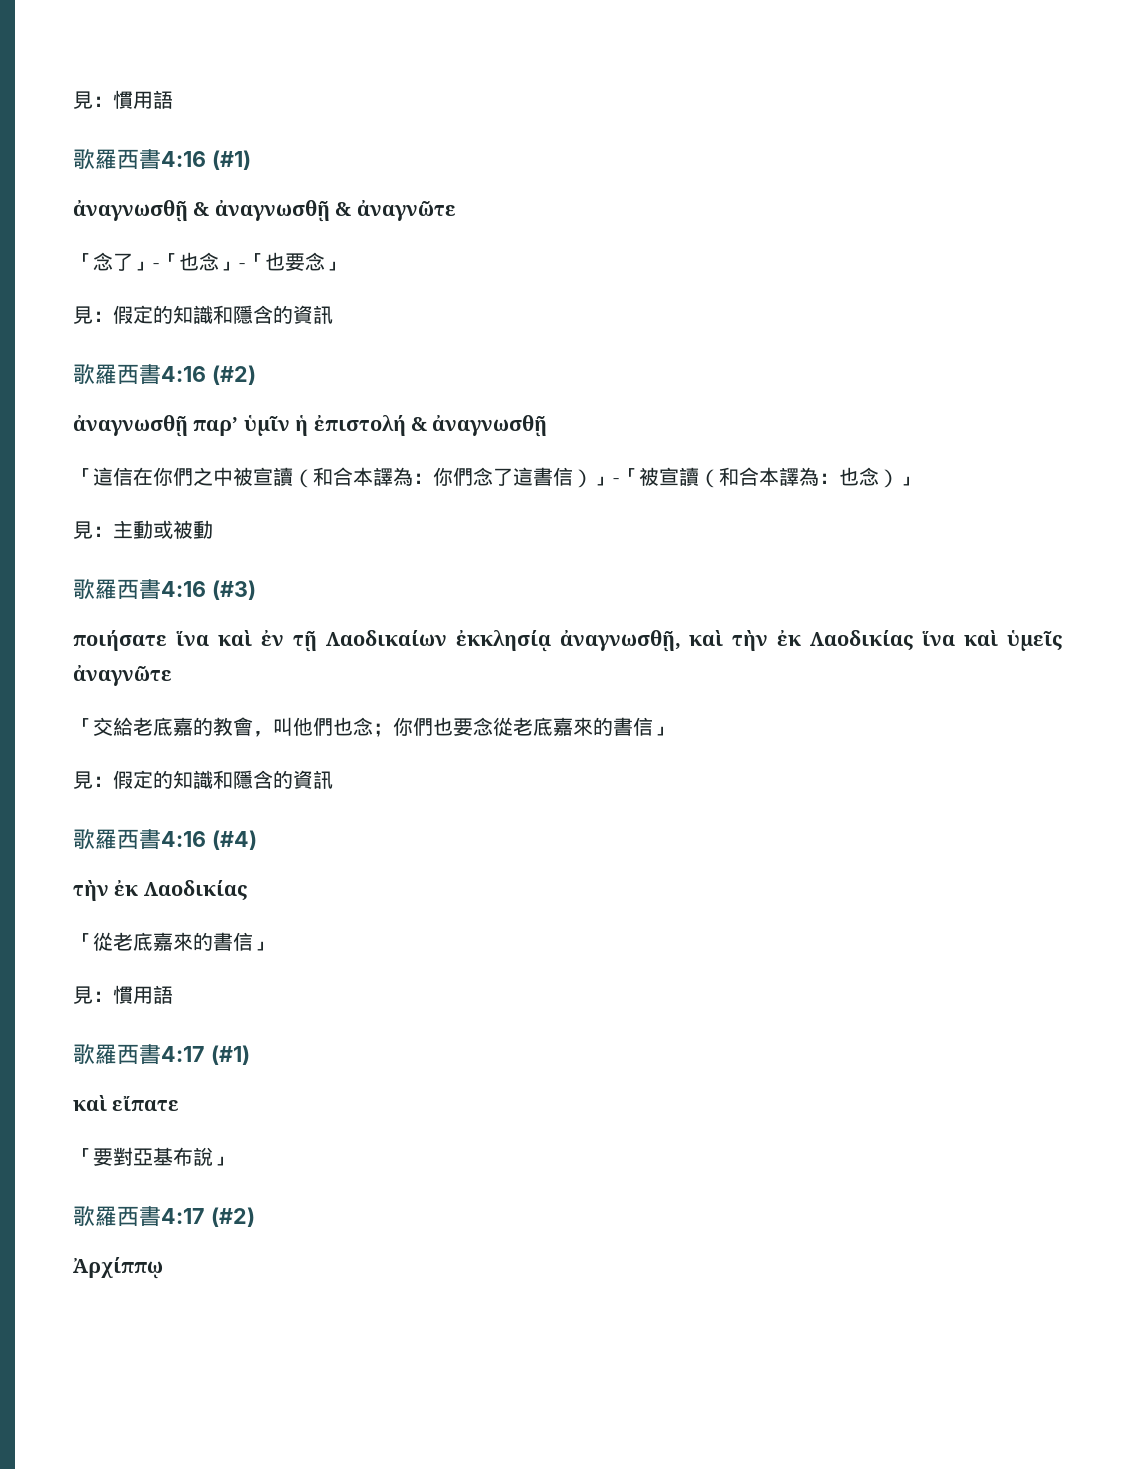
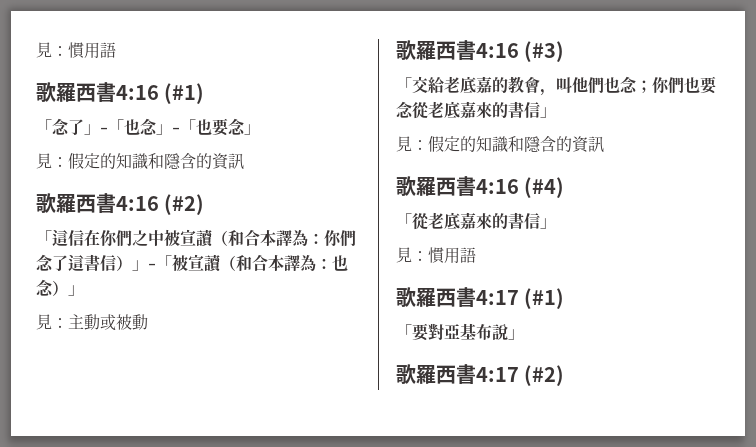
[73,200,456,222] // ἀναγνωσθῇ & ἀναγνωσθῇ & ἀναγνῶτε -> (205, 93) none
[73,415,548,437] // ἀναγνωσθῇ παρ’ ὑμῖν ἡ ἐπιστολή & ἀναγνωσθῇ -> (205, 204) none
[73,630,1062,652] [73,665,172,686] // ποιήσατε ἵνα καὶ ἐν τῇ Λαοδικαίων ἐκκλησίᾳ ἀναγνωσθῇ, καὶ τὴν ἐκ Λαοδικίας ἵνα καὶ ὑμεῖς ἀναγνῶτε -> (565, 51) none
[73,880,247,901] // τὴν ἐκ Λαοδικίας -> (565, 187) none
[73,1095,180,1111] // καὶ εἴπατε -> (565, 298) none
[73,1257,163,1279] // Ἀρχίππῳ -> (565, 375) none

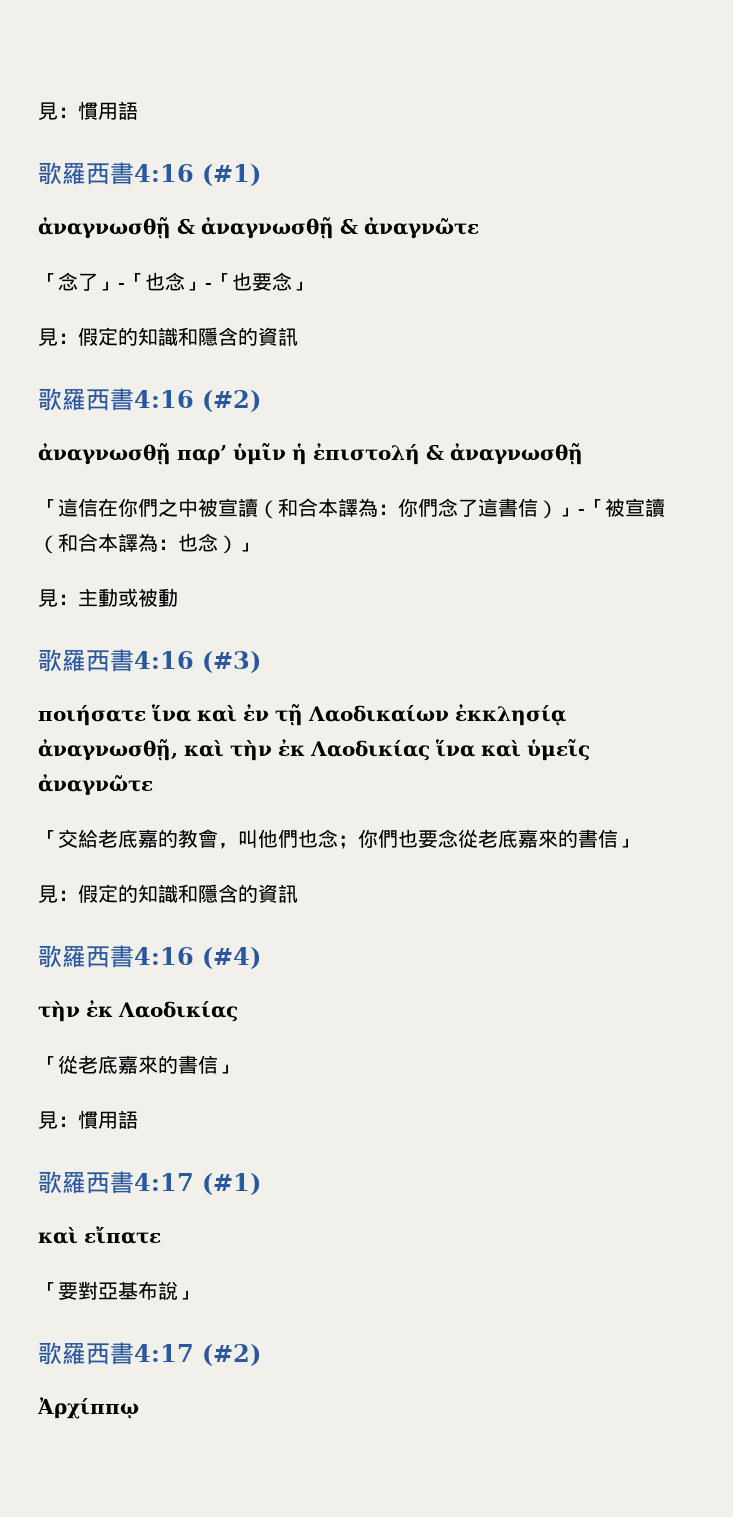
(205, 93) none -> [38,217,479,239] // ἀναγνωσθῇ & ἀναγνωσθῇ & ἀναγνῶτε
(205, 204) none -> [38,443,583,465] // ἀναγνωσθῇ παρ’ ὑμῖν ἡ ἐπιστολή & ἀναγνωσθῇ
(565, 51) none -> [38,704,566,726] [38,739,590,761] [38,774,153,796] // ποιήσατε ἵνα καὶ ἐν τῇ Λαοδικαίων ἐκκλησίᾳ ἀναγνωσθῇ, καὶ τὴν ἐκ Λαοδικίας ἵνα καὶ ὑμεῖς ἀναγνῶτε
(565, 187) none -> [38,1000,238,1022] // τὴν ἐκ Λαοδικίας
(565, 298) none -> [38,1226,161,1244] // καὶ εἴπατε
(565, 375) none -> [37,1397,139,1419] // Ἀρχίππῳ

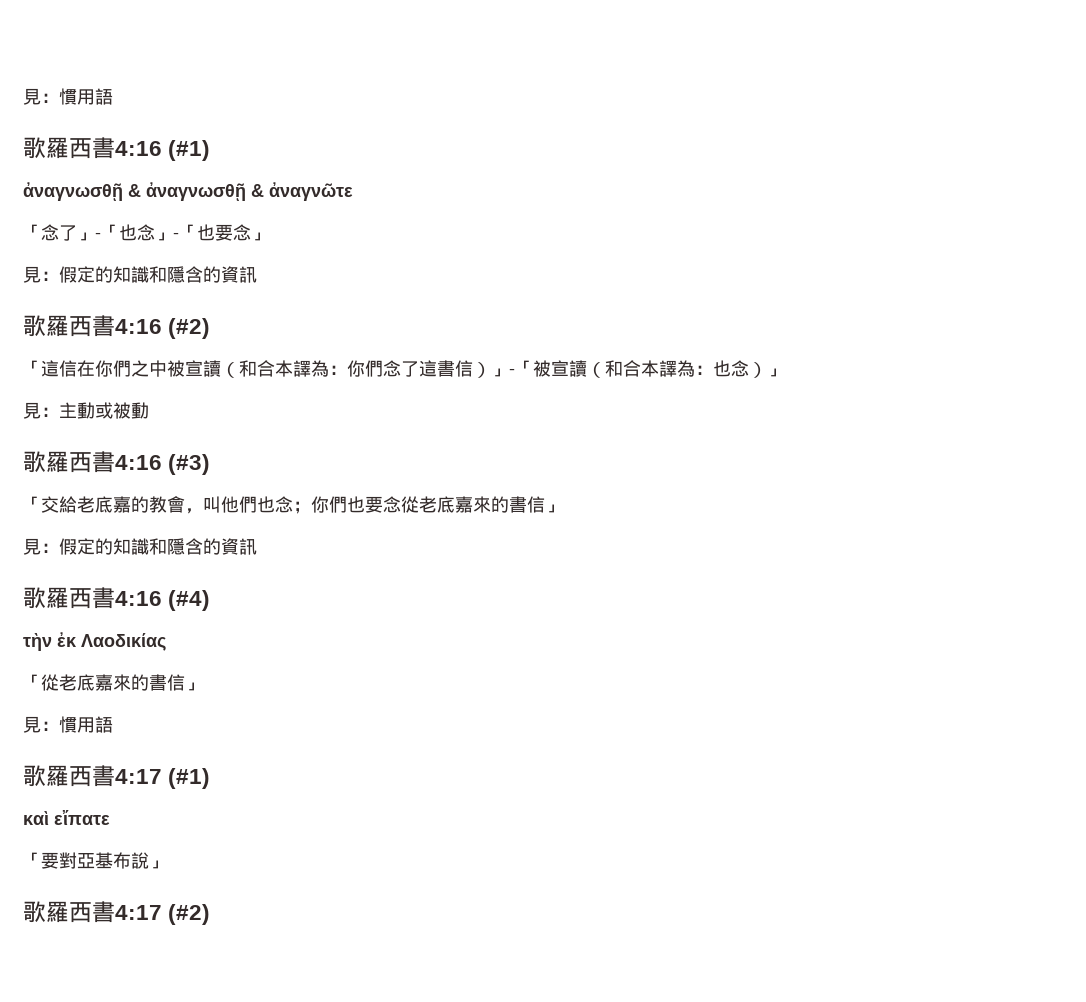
[38,443,583,465] // ἀναγνωσθῇ παρ’ ὑμῖν ἡ ἐπιστολή & ἀναγνωσθῇ -> (211, 328) none
[38,704,566,726] [38,739,590,761] [38,774,153,796] // ποιήσατε ἵνα καὶ ἐν τῇ Λαοδικαίων ἐκκλησίᾳ ἀναγνωσθῇ, καὶ τὴν ἐκ Λαοδικίας ἵνα καὶ ὑμεῖς ἀναγνῶτε -> (211, 464) none
[37,1397,139,1419] // Ἀρχίππῳ -> (211, 914) none

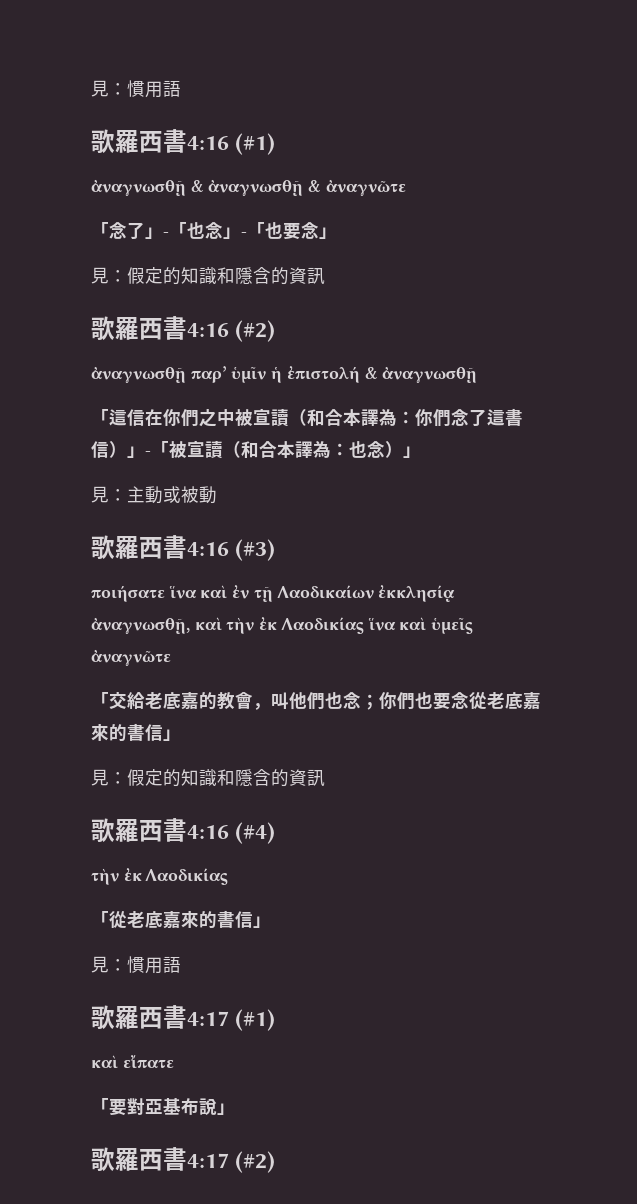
(211, 328) none -> [91,366,478,383] // ἀναγνωσθῇ παρ’ ὑμῖν ἡ ἐπιστολή & ἀναγνωσθῇ
(211, 464) none -> [91,585,456,602] [91,617,474,634] [91,649,171,666] // ποιήσατε ἵνα καὶ ἐν τῇ Λαοδικαίων ἐκκλησίᾳ ἀναγνωσθῇ, καὶ τὴν ἐκ Λαοδικίας ἵνα καὶ ὑμεῖς ἀναγνῶτε

